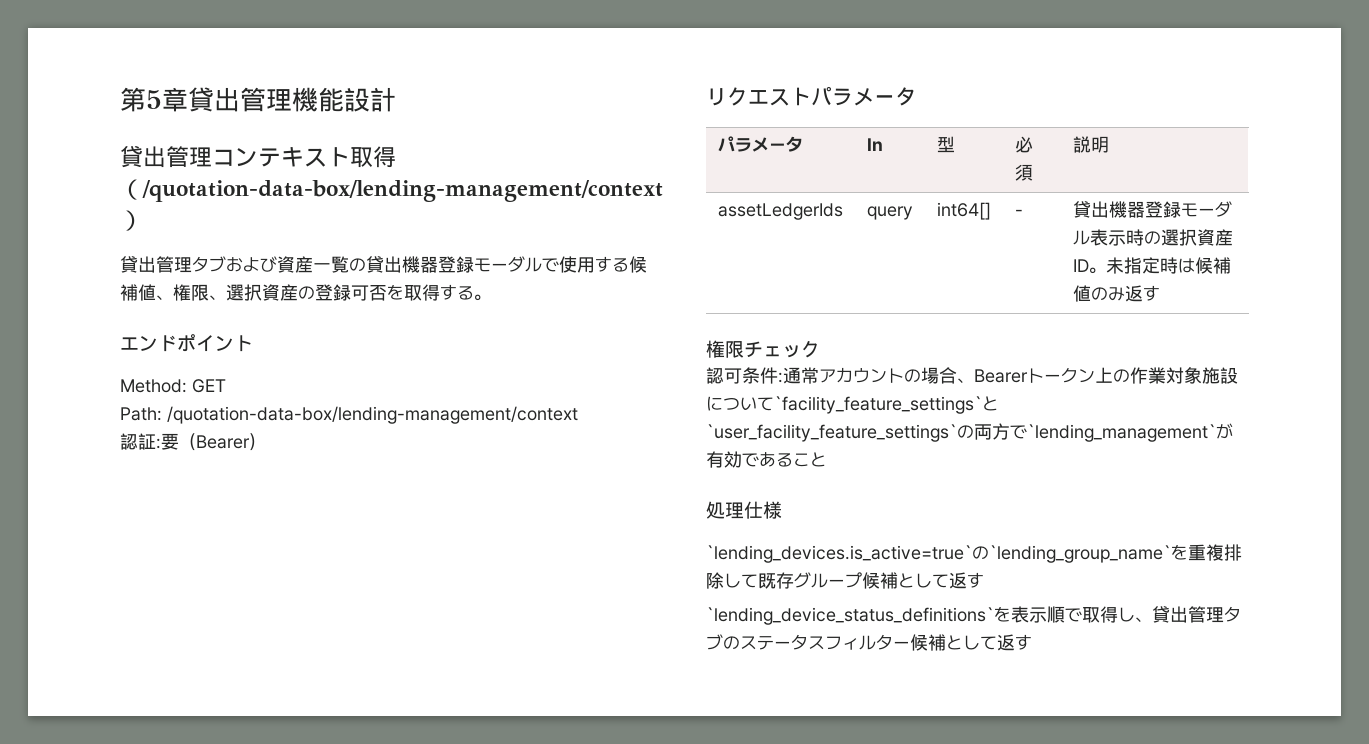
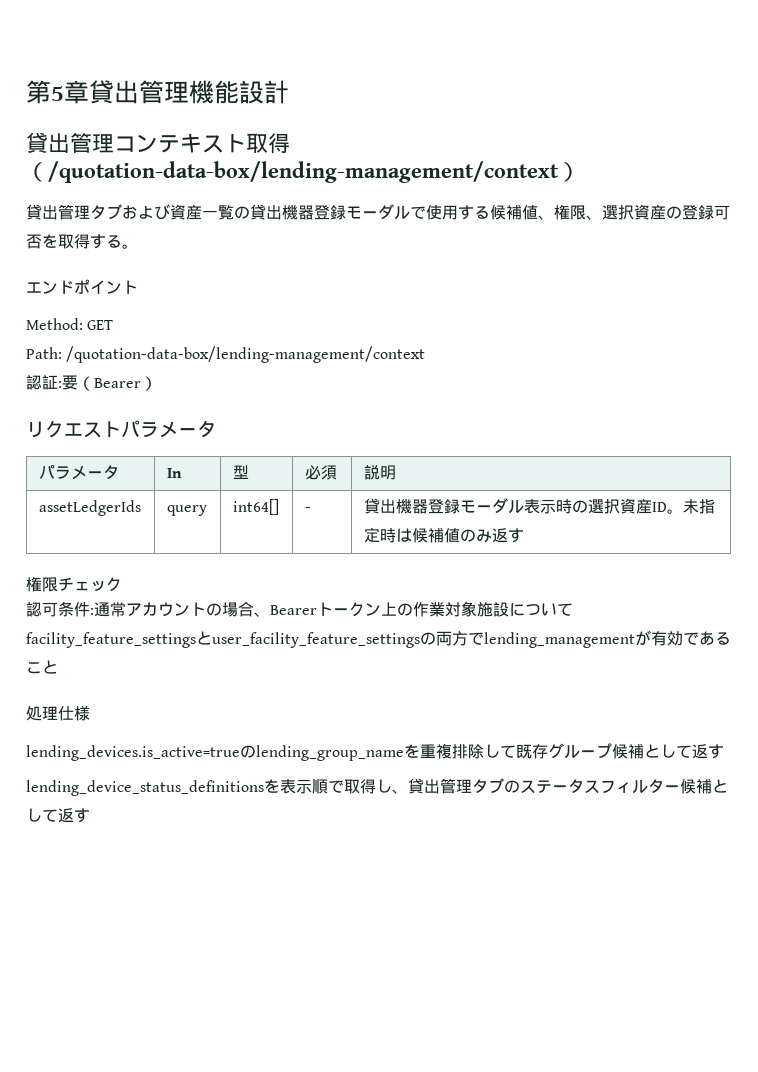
[774,396,999,414] [706,424,957,442] `facility_feature_settings`と`user_facility_feature_settings` -> [26,631,420,648] facility_feature_settingsとuser_facility_feature_settings
[1027,424,1216,442] `lending_management` -> [484,632,635,648] lending_management
[706,545,1171,563] `lending_devices.is_active=true`の`lending_group_name` -> [26,745,404,761] lending_devices.is_active=trueのlending_group_name
[706,607,994,625] `lending_device_status_definitions` -> [26,780,264,796] lending_device_status_definitions

